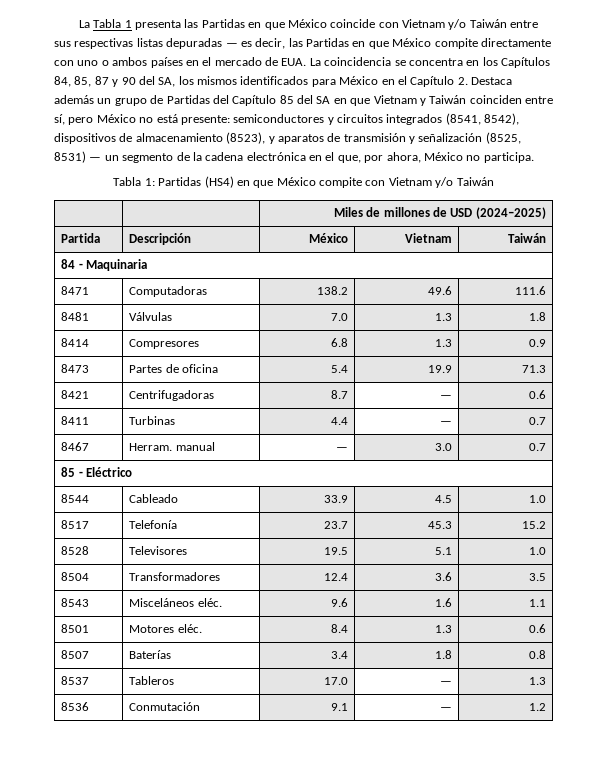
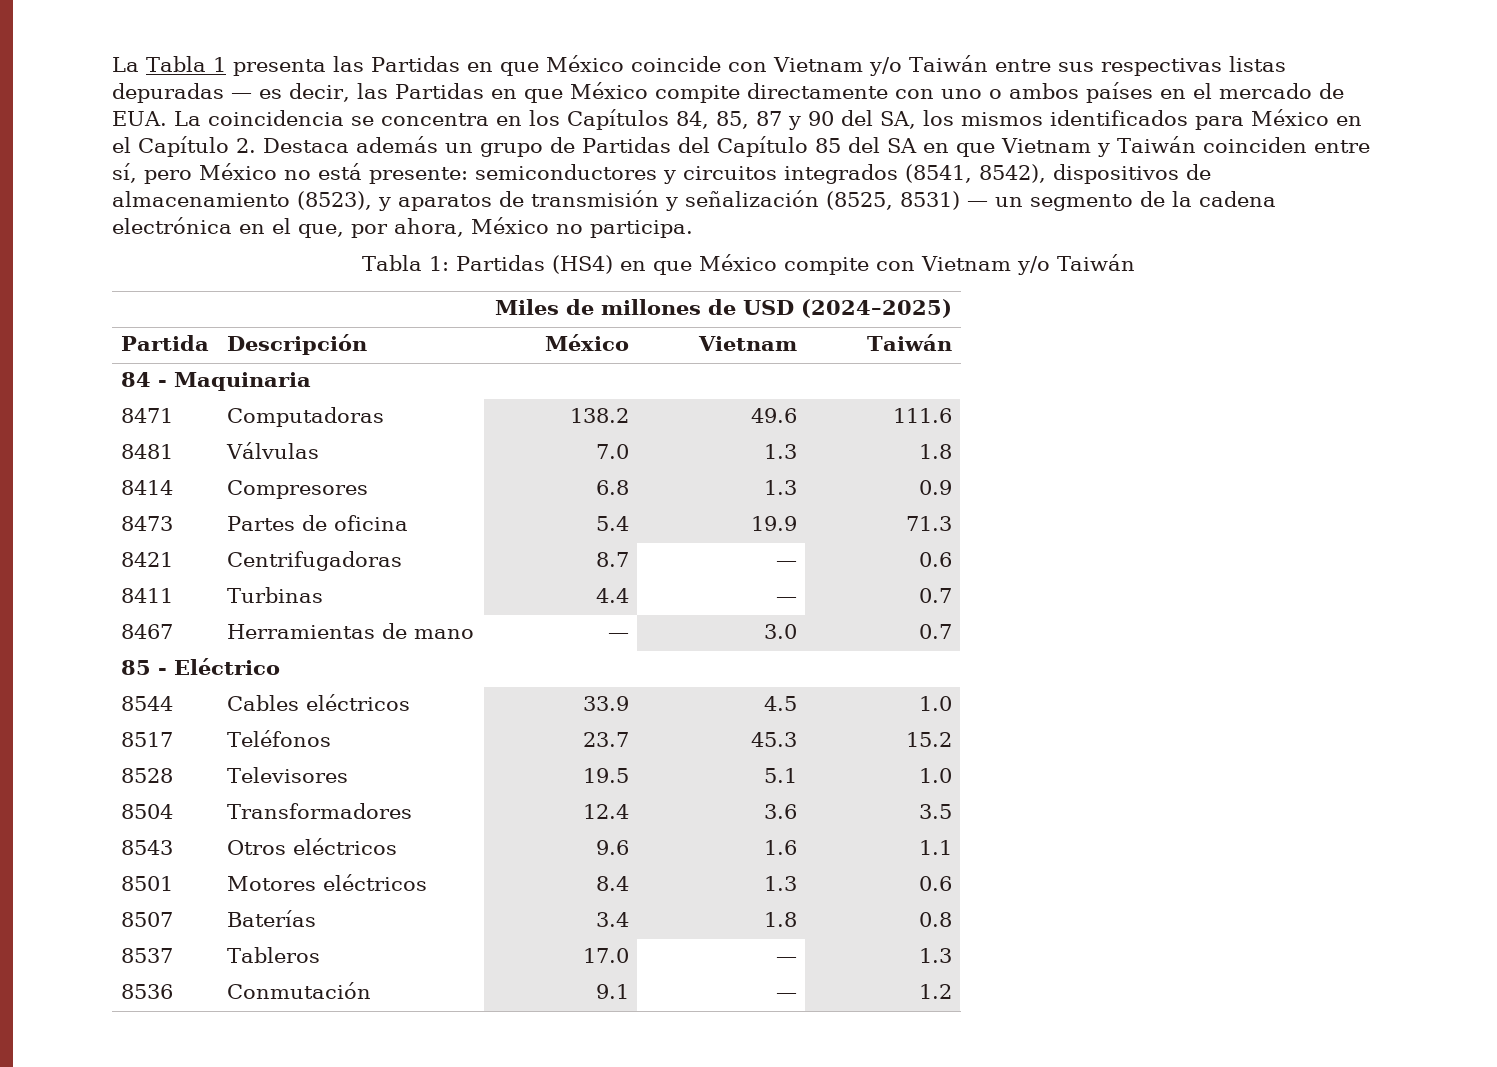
[129,442,215,451] Herram. manual -> [226,623,474,639] Herramientas de mano
[129,494,179,503] Cableado -> [226,694,410,711] Cables eléctricos
[129,520,178,529] Telefonía -> [226,730,331,747] Teléfonos
[129,598,222,607] Misceláneos eléc. -> [226,838,397,855] Otros eléctricos
[177,624,202,633] eléc. -> [322,874,427,891] eléctricos

